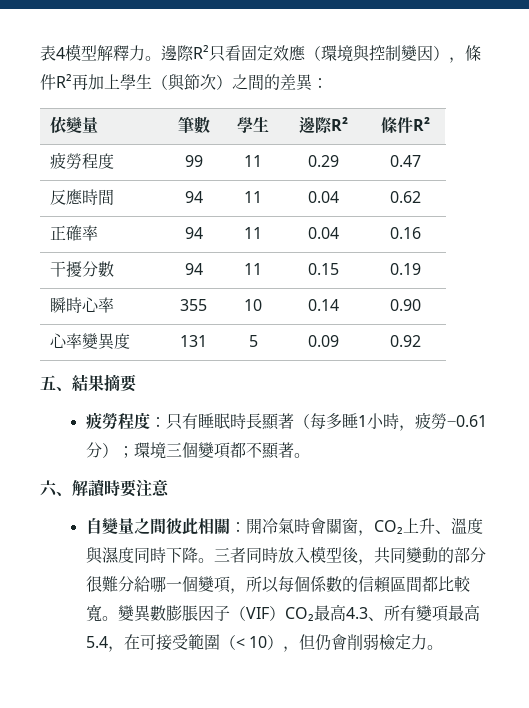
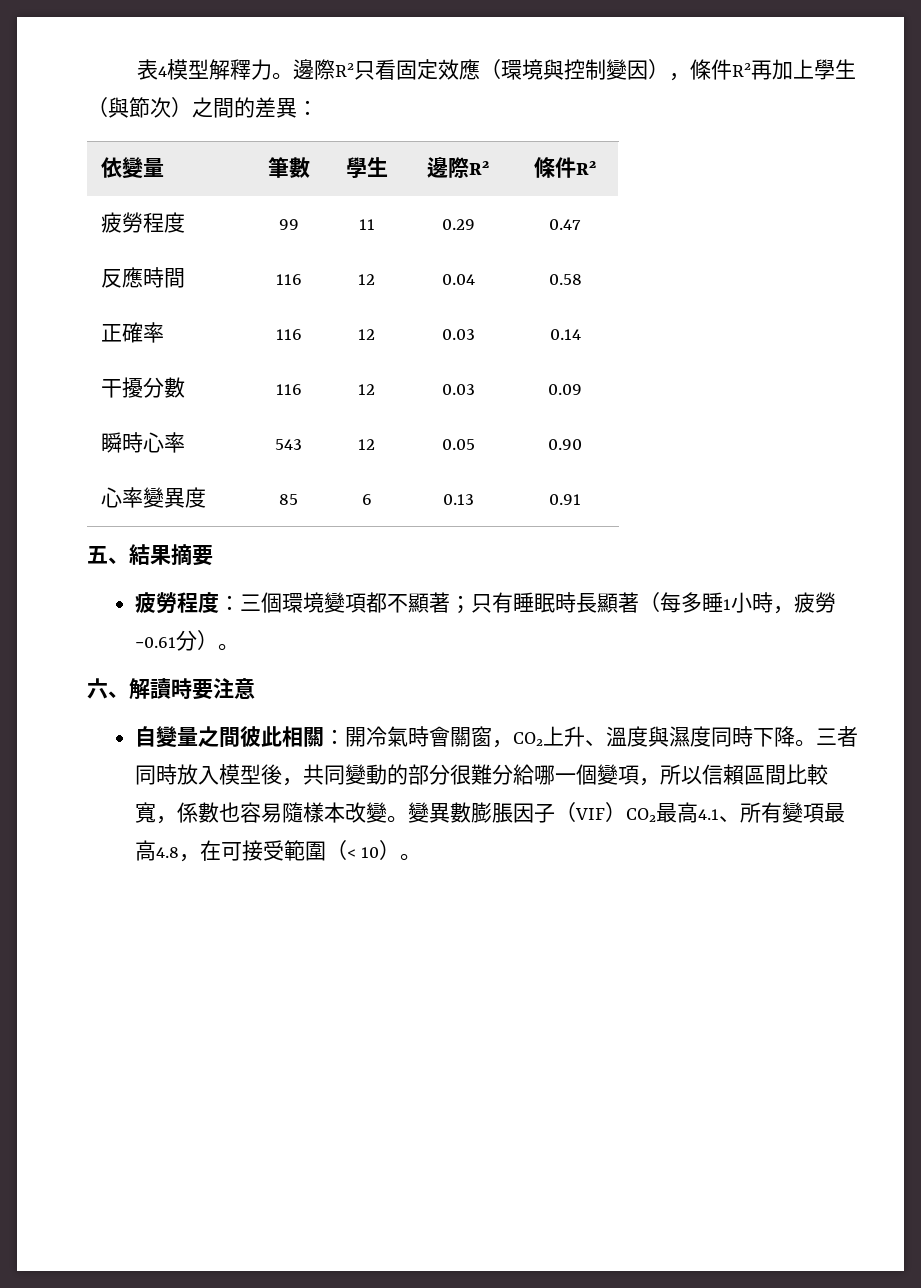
[184,191,203,203] [244,191,262,203] [308,191,339,203] [389,191,421,203] 94 | 11 | 0.04 | 0.62 -> [275,274,302,285] [358,274,376,285] [442,274,476,285] [548,274,582,285] 116 | 12 | 0.04 | 0.58
[184,227,203,239] [244,227,262,239] [308,227,339,239] [389,227,421,239] [50,261,115,277] [184,263,203,275] [244,263,262,275] [308,263,339,275] [389,263,421,275] 94 | 11 | 0.04 | 0.16 // 干擾分數 | 94 | 11 | 0.15 | 0.19 -> [275,329,302,340] [358,329,376,340] [442,329,476,340] [549,329,581,340] [100,377,185,398] [275,384,302,395] [358,384,376,395] [442,384,476,395] [548,384,582,395] 116 | 12 | 0.03 | 0.14 // 干擾分數 | 116 | 12 | 0.03 | 0.09
[180,299,207,311] [244,299,262,311] [308,299,339,311] 355 | 10 | 0.14 -> [275,439,302,450] [358,439,376,450] [442,439,476,450] 543 | 12 | 0.05
[180,335,207,347] [248,335,258,347] [308,335,339,347] [389,335,421,347] 131 | 5 | 0.09 | 0.92 -> [279,494,298,505] [361,494,372,505] [443,494,475,505] [549,494,581,505] 85 | 6 | 0.13 | 0.91
(166, 422) none -> [239,592,471,614] 三個環境變項都不顯著；
[117,442,294,459] ；環境三個變項都不顯著 -> (218, 640) none
[277,576,471,593] [85,604,102,622] 每個係數的信賴區間都比較寬 -> [701,764,828,785] [134,802,387,824] 信賴區間比較寬，係數也容易隨樣本改變
[345,607,368,619] 4.3 -> [697,809,719,820] 4.1
[85,636,108,648] 5.4 -> [155,847,179,858] 4.8
[283,634,428,652] ，但仍會削弱檢定力 -> (401, 850) none

